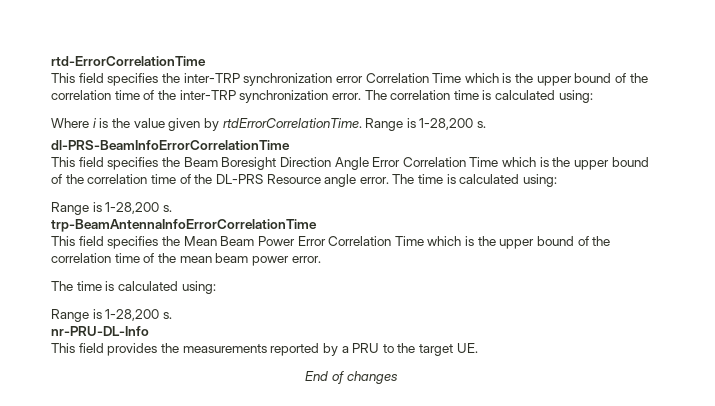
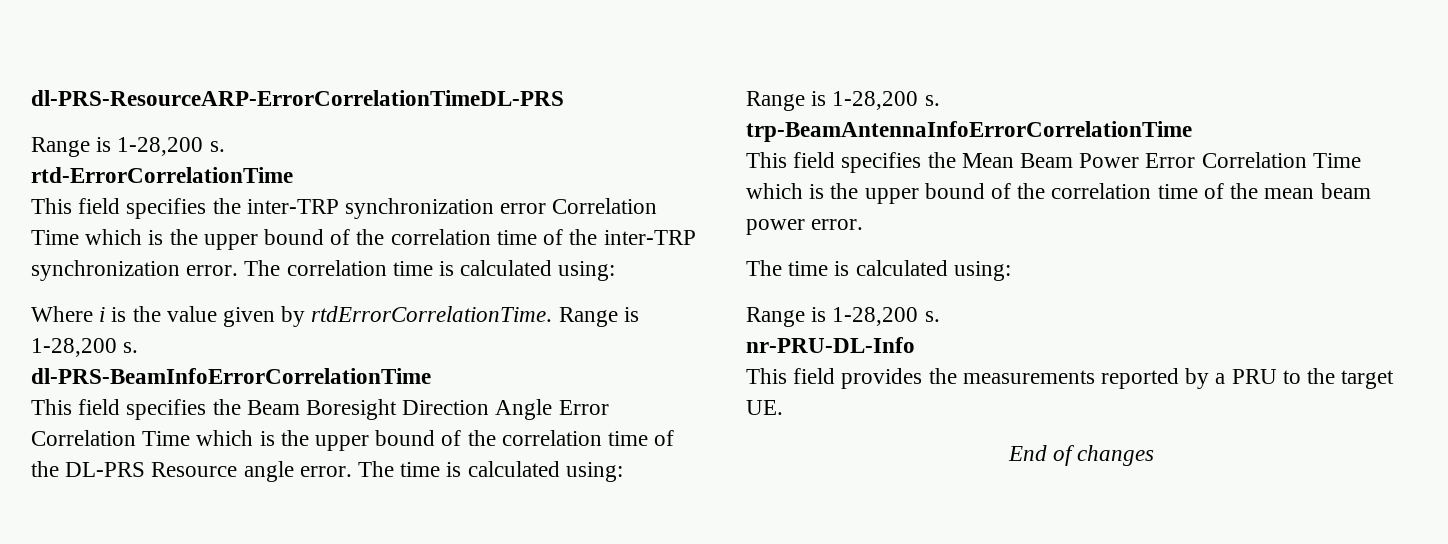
(51, 61) none -> [31,90,564,106] [31,137,225,157] dl-PRS-ResourceARP-ErrorCorrelationTimeDL-PRS // Range is 1-28,200 s. //

